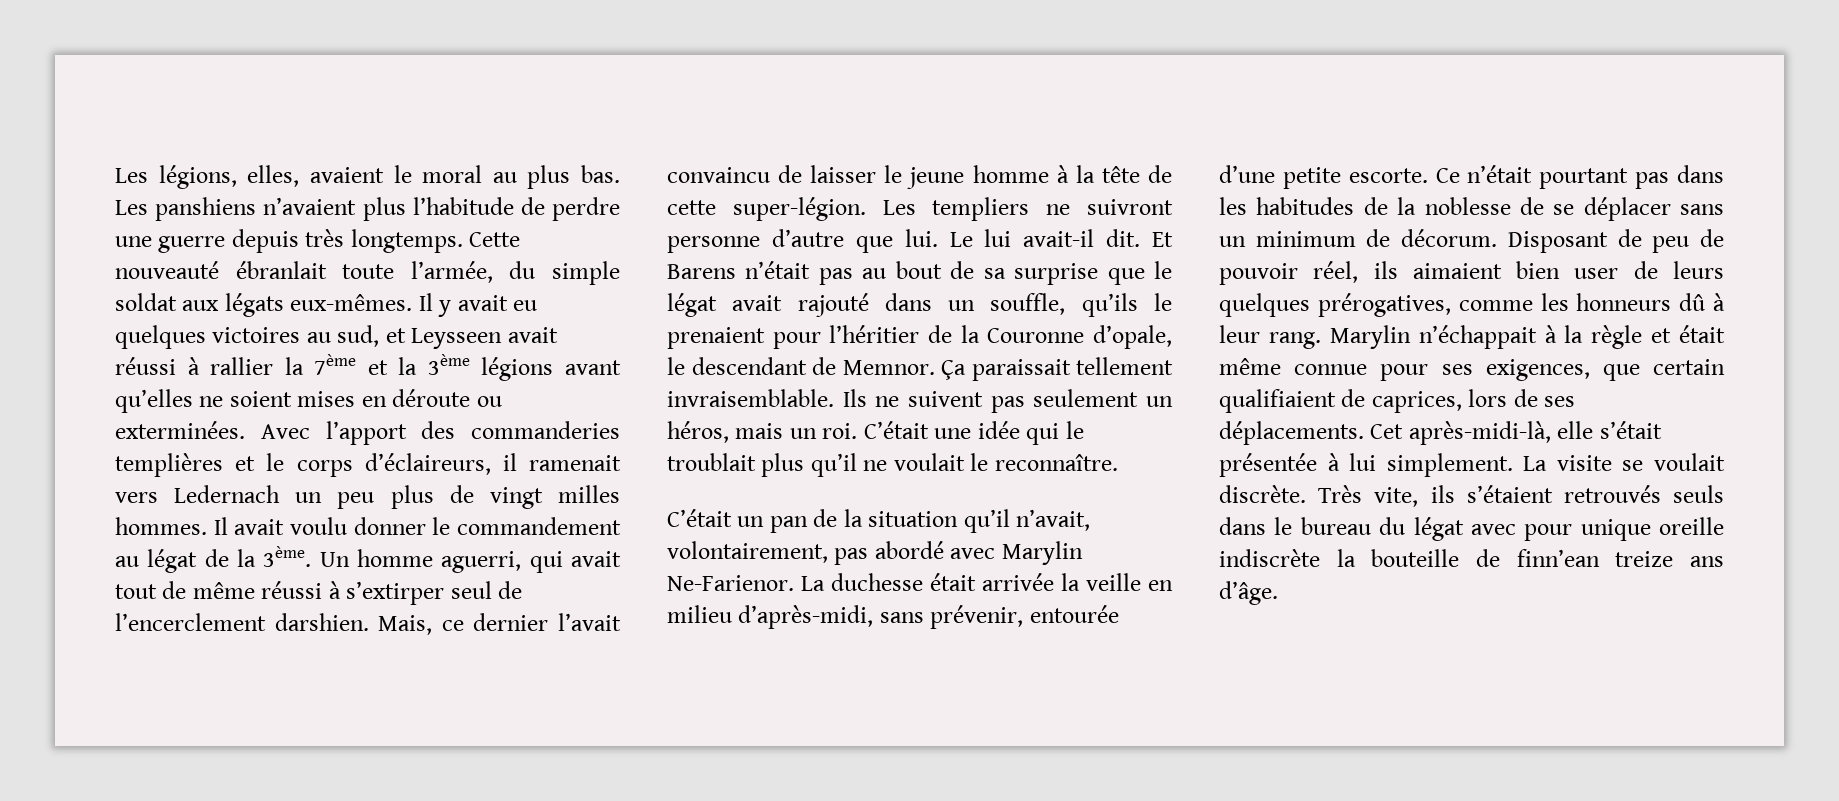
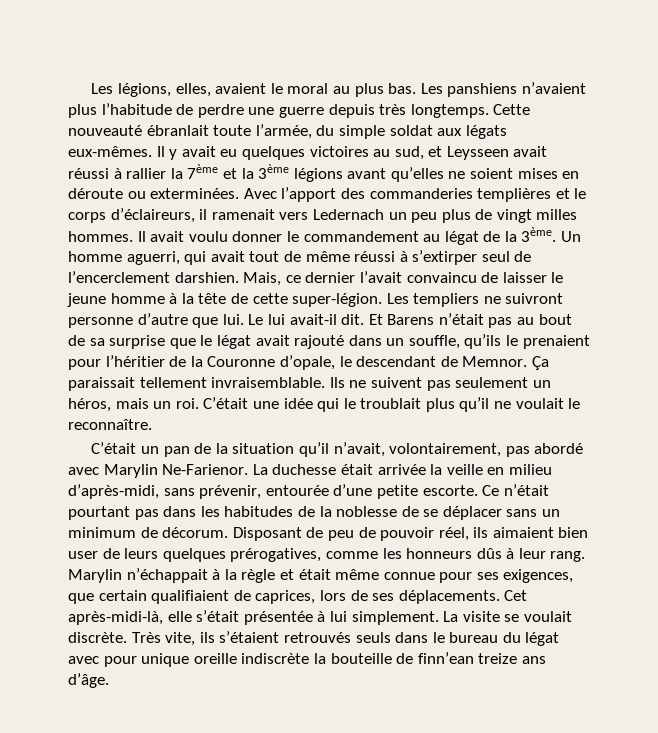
[1679,293,1706,311] dû -> [476,548,502,559] dûs

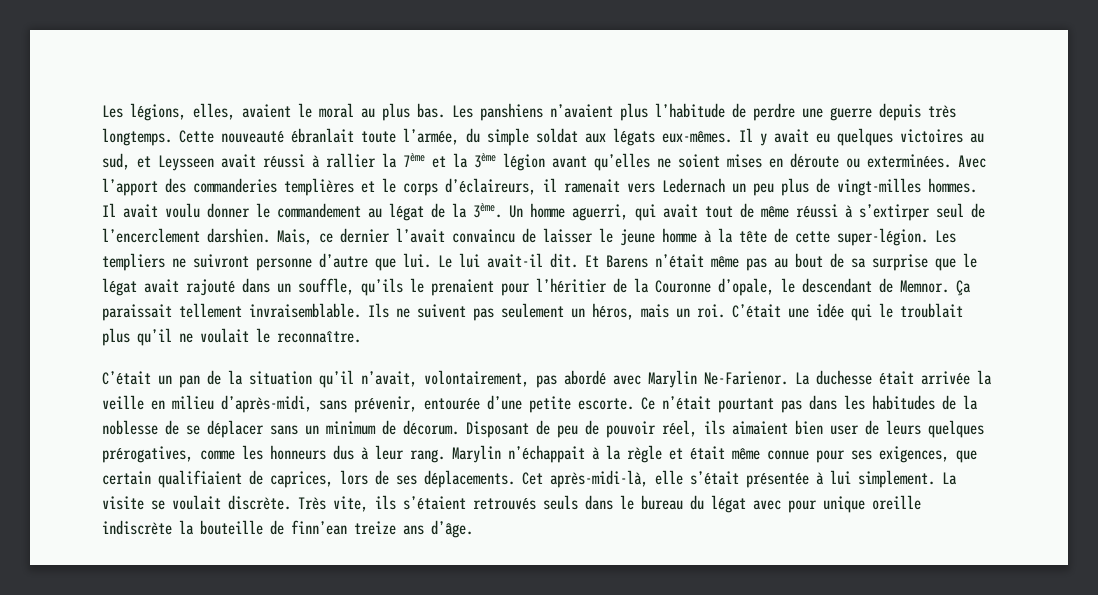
[293,168,343,182] légions -> [503,153,545,171] légion
[496,209,578,223] vingt milles -> [837,178,921,196] vingt-milles
(484, 319) none -> [711,256,739,268] même
[476,548,502,559] dûs -> [333,445,354,460] dus

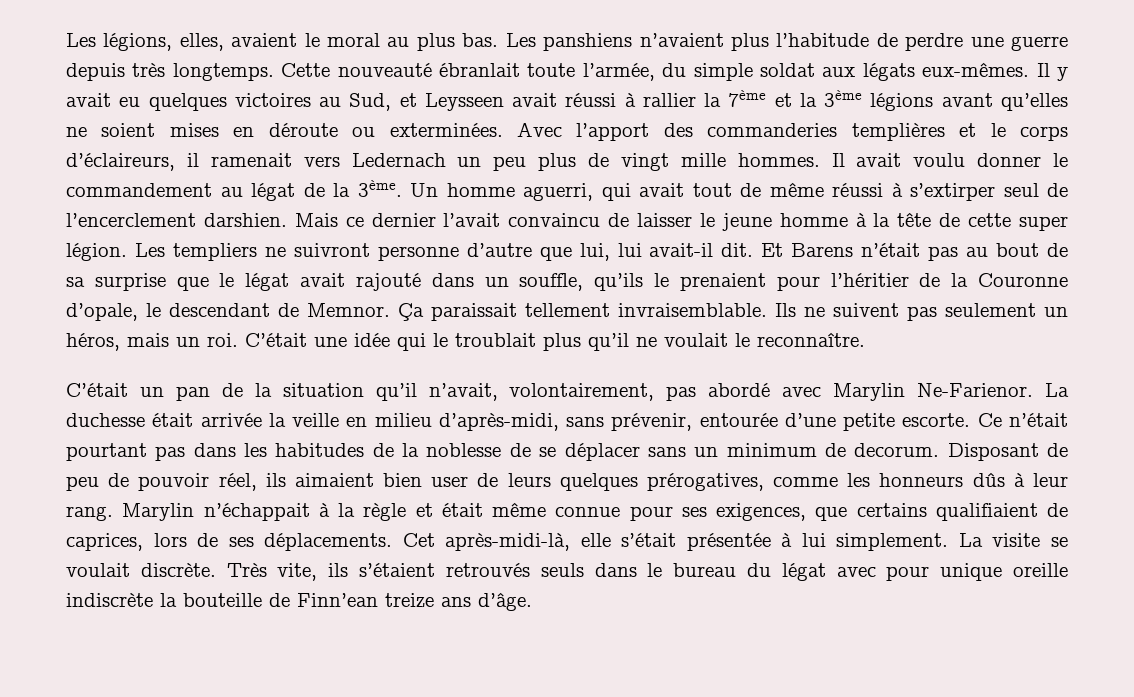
[102,153,130,170] sud, -> [349,93,392,111] Sud,
[503,153,545,171] légion -> [870,93,934,111] légions
[837,178,921,196] vingt-milles -> [620,153,726,171] vingt mille
[277,229,312,245] Mais, -> [294,213,338,227] Mais
[837,228,928,246] super-légion. -> [1018,216,1068,231] [66,243,127,261] super légion.
[403,253,452,268] lui. Le -> [579,243,610,261] lui,
[711,256,739,268] même -> (921, 250) none
[403,420,459,435] décorum. -> [854,443,940,457] decorum.
[333,445,354,460] dus -> [972,472,1005,487] dûs
[102,471,151,485] certain -> [856,503,927,517] certains
[291,520,347,535] finn’ean -> [297,593,378,607] Finn’ean

